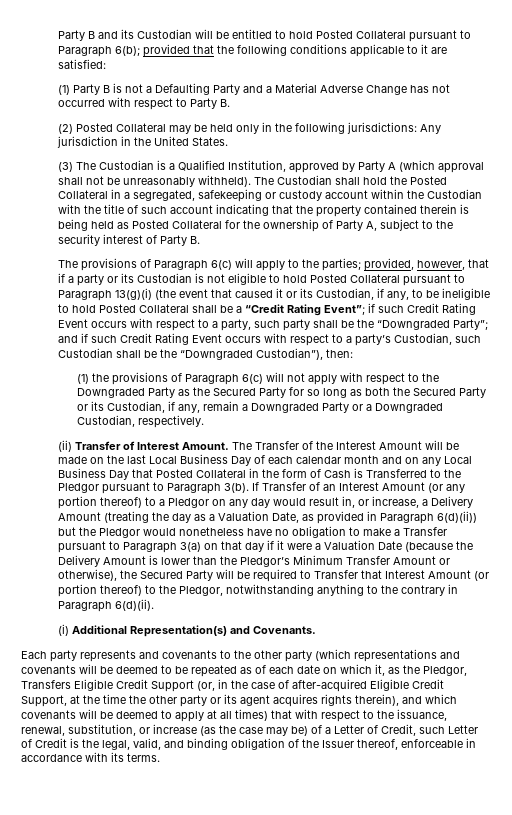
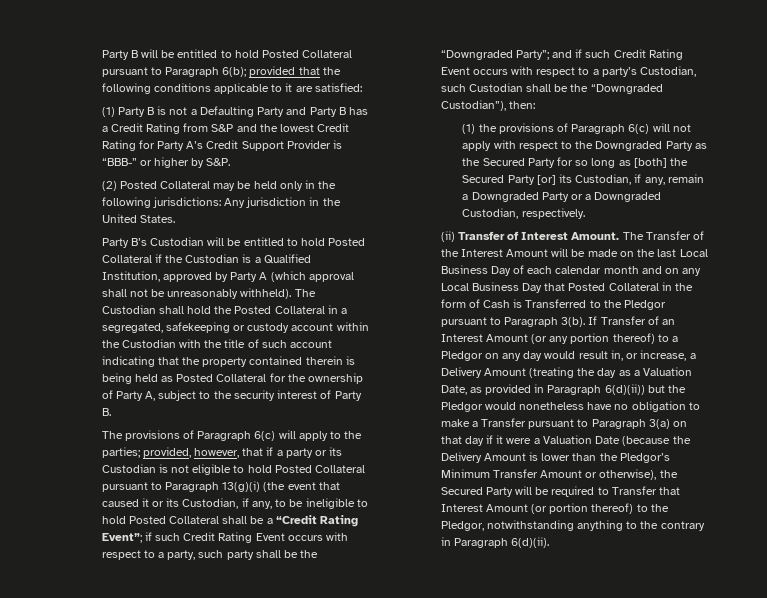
[58,29,193,41] Party B and its Custodian -> [101,50,138,60] Party B
[266,83,451,95] [58,97,231,110] a Material Adverse Change has not occurred with respect to Party B. -> [309,107,369,117] [101,123,350,134] [101,140,343,151] [101,157,231,168] Party B has a Credit Rating from S&P and the lowest Credit Rating for Party A’s Credit Support Provider is “BBB-” or higher by S&P.
[58,162,97,172] (3) The -> [101,237,366,248] [101,254,183,263] Party B’s Custodian will be entitled to hold Posted Collateral if the
[364,387,486,398] [76,404,88,411] both the Secured Party or -> [633,158,689,168] [462,175,556,185] [both] the Secured Party [or]
[58,624,317,637] [21,649,460,662] [21,664,467,677] [21,679,444,692] [21,694,457,707] [21,709,447,722] [21,724,478,736] [21,738,476,750] [21,752,160,762] // (i) Additional Representation(s) and Covenants. // Each party represents and covenants to the other party (which representations and covenants will be deemed to be repeated as of each date on which it, as the Pledgor, Transfers Eligible Credit Support (or, in the case of after-acquired Eligible Credit Support, at the time the other party or its agent acquires rights therein), and which covenants will be deemed to apply at all times) that with respect to the issuance, renewal, substitution, or increase (as the case may be) of a Letter of Credit, such Letter of Credit is the legal, valid, and binding obligation of the Issuer thereof, enforceable in accordance with its terms. -> (549, 542) none

